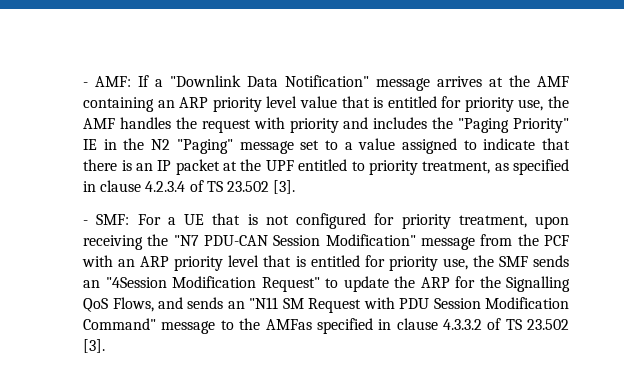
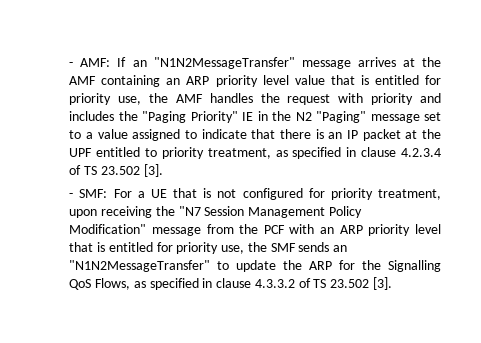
[155,75,370,87] a "Downlink Data Notification" -> [132,57,295,69] an "N1N2MessageTransfer"
[204,235,321,246] PDU-CAN Session -> [204,206,362,218] Session Management Policy
[105,276,320,292] "4Session Modification Request" -> [69,260,211,272] "N1N2MessageTransfer"
[158,297,570,313] [83,318,312,334] and sends an "N11 SM Request with PDU Session Modification Command" message to the AMFas -> [133,281,146,288] as

